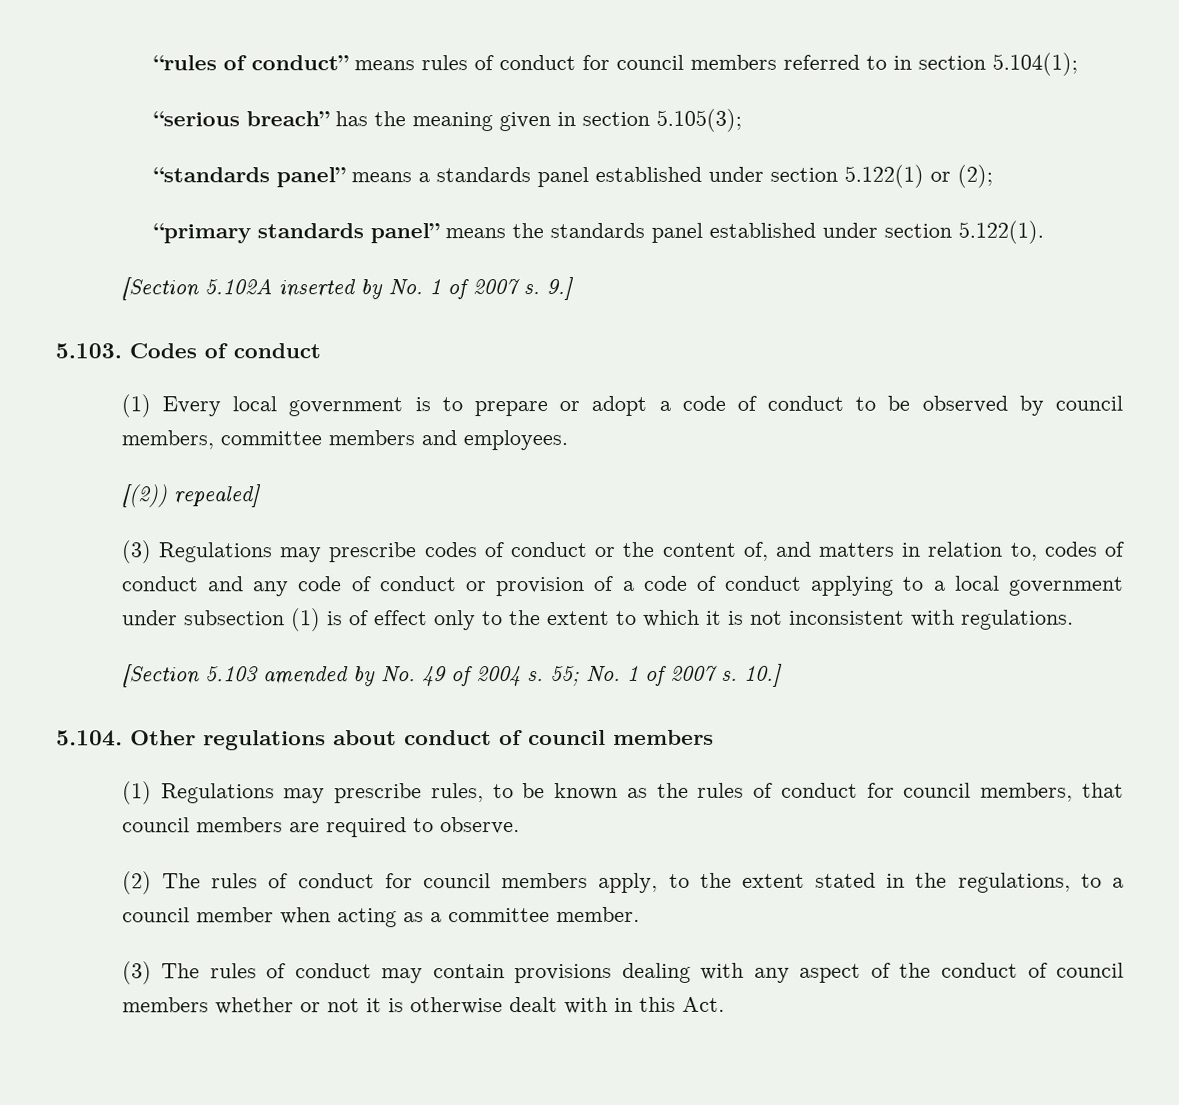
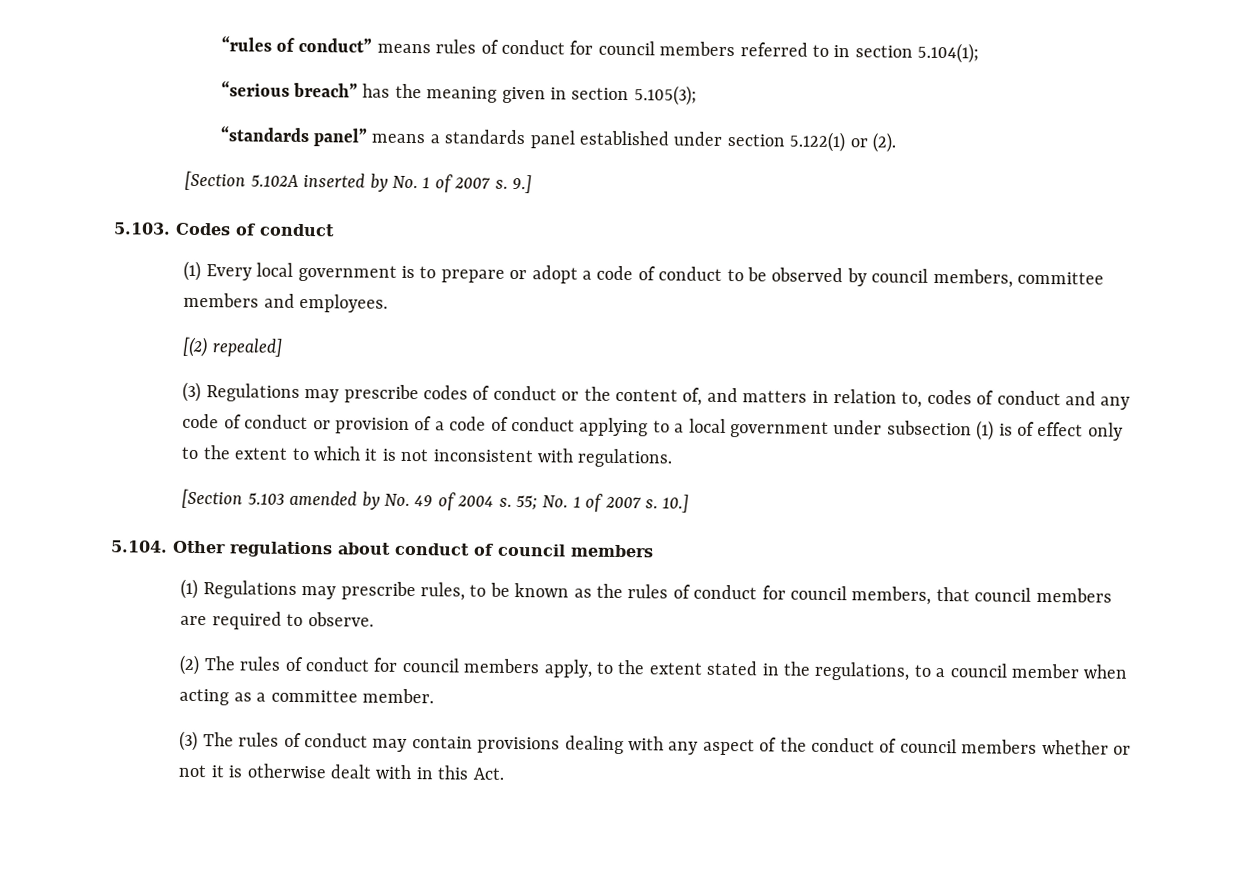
[956,164,993,188] [152,220,1044,244] (2); // “primary standards panel” means the standards panel established under section 5.122(1). -> [872,132,897,153] (2).
[120,484,167,508] [(2)) -> [182,336,209,358] [(2)

